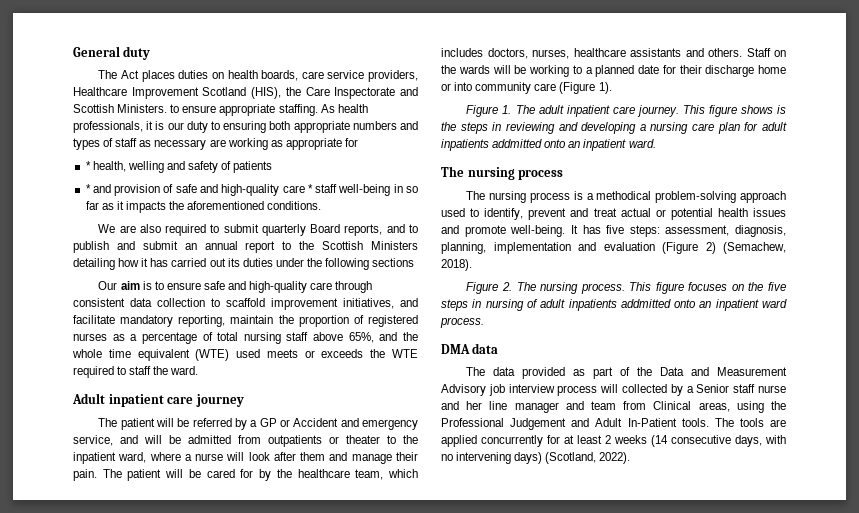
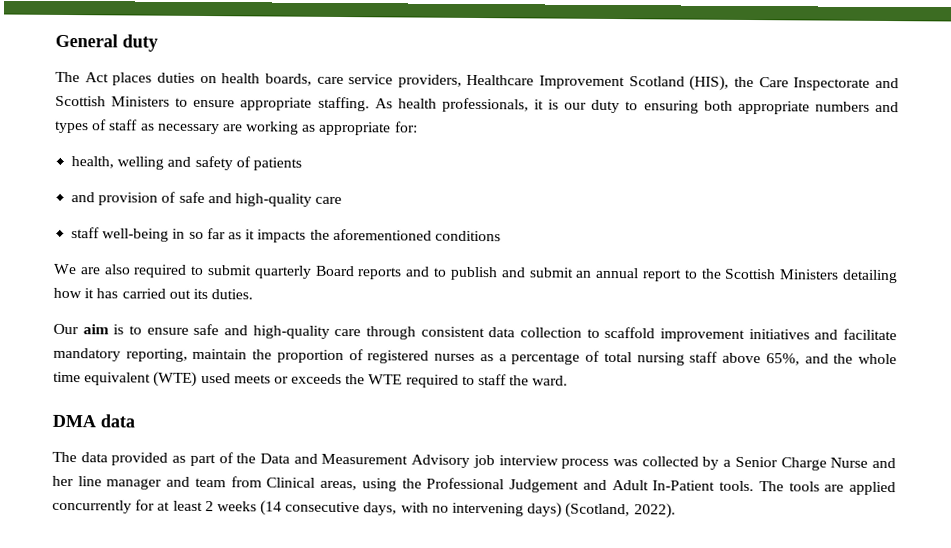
[117,104,168,113] Ministers. -> [111,96,171,107] Ministers
[344,138,358,147] [85,161,91,170] for // * -> [394,121,418,133] for: //
[85,184,91,193] * -> (302, 164) none
[307,184,313,193] * -> (343, 200) //
[267,201,322,210] conditions. -> [434,230,501,242] conditions
[344,224,383,236] reports, -> [357,267,403,280] reports
[242,258,415,270] duties under the following sections -> [211,289,254,300] duties.
[343,298,394,309] initiatives, -> [748,329,810,340] initiatives
[72,393,244,407] [98,418,418,430] [73,435,418,447] [73,452,418,464] [73,469,418,481] [441,48,786,59] [441,65,786,77] [441,82,612,94] [466,105,786,117] [441,122,787,134] [441,139,656,151] [441,166,564,180] [466,191,786,203] [441,208,786,220] [441,225,786,237] [441,242,786,254] [441,259,472,271] [466,282,786,294] [441,299,787,311] [440,317,484,328] // Adult inpatient care journey // The patient will be referred by a GP or Accident and emergency service, and will be admitted from outpatients or theater to the inpatient ward, where a nurse will look after them and manage their pain. The patient will be cared for by the healthcare team, which includes doctors, nurses, healthcare assistants and others. Staff on the wards will be working to a planned date for their discharge home or into community care (Figure 1). // Figure 1. The adult inpatient care journey. This figure shows is the steps in reviewing and developing a nursing care plan for adult inpatients addmitted onto an inpatient ward. // The nursing process // The nursing process is a methodical problem-solving approach used to identify, prevent and treat actual or potential health issues and promote well-being. It has five steps: assessment, diagnosis, planning, implementation and evaluation (Figure 2) (Semachew, 2018). // Figure 2. The nursing process. This figure focuses on the five steps in nursing of adult inpatients addmitted onto an inpatient ward process. -> (569, 380) none
[600,384,619,393] will -> [613,459,639,467] was
[733,384,786,393] staff nurse -> [780,457,869,471] Charge Nurse

